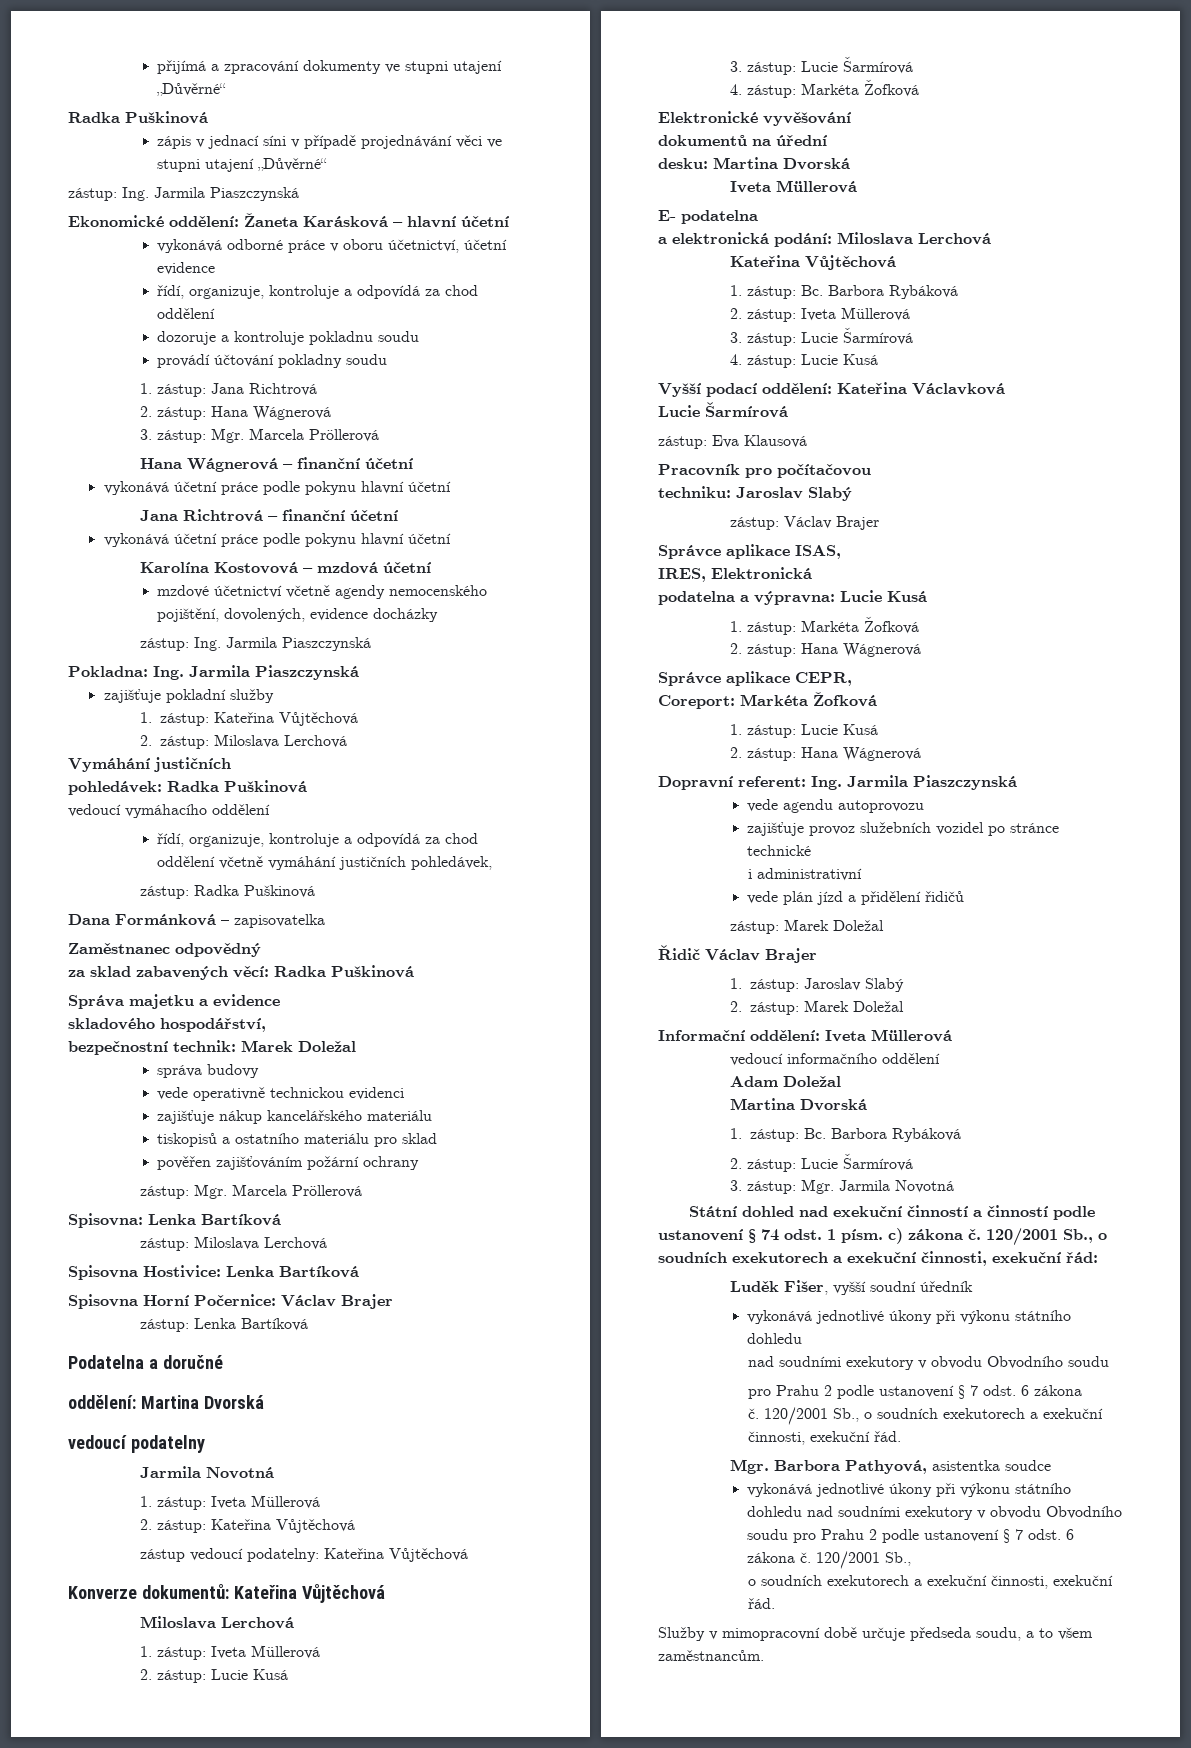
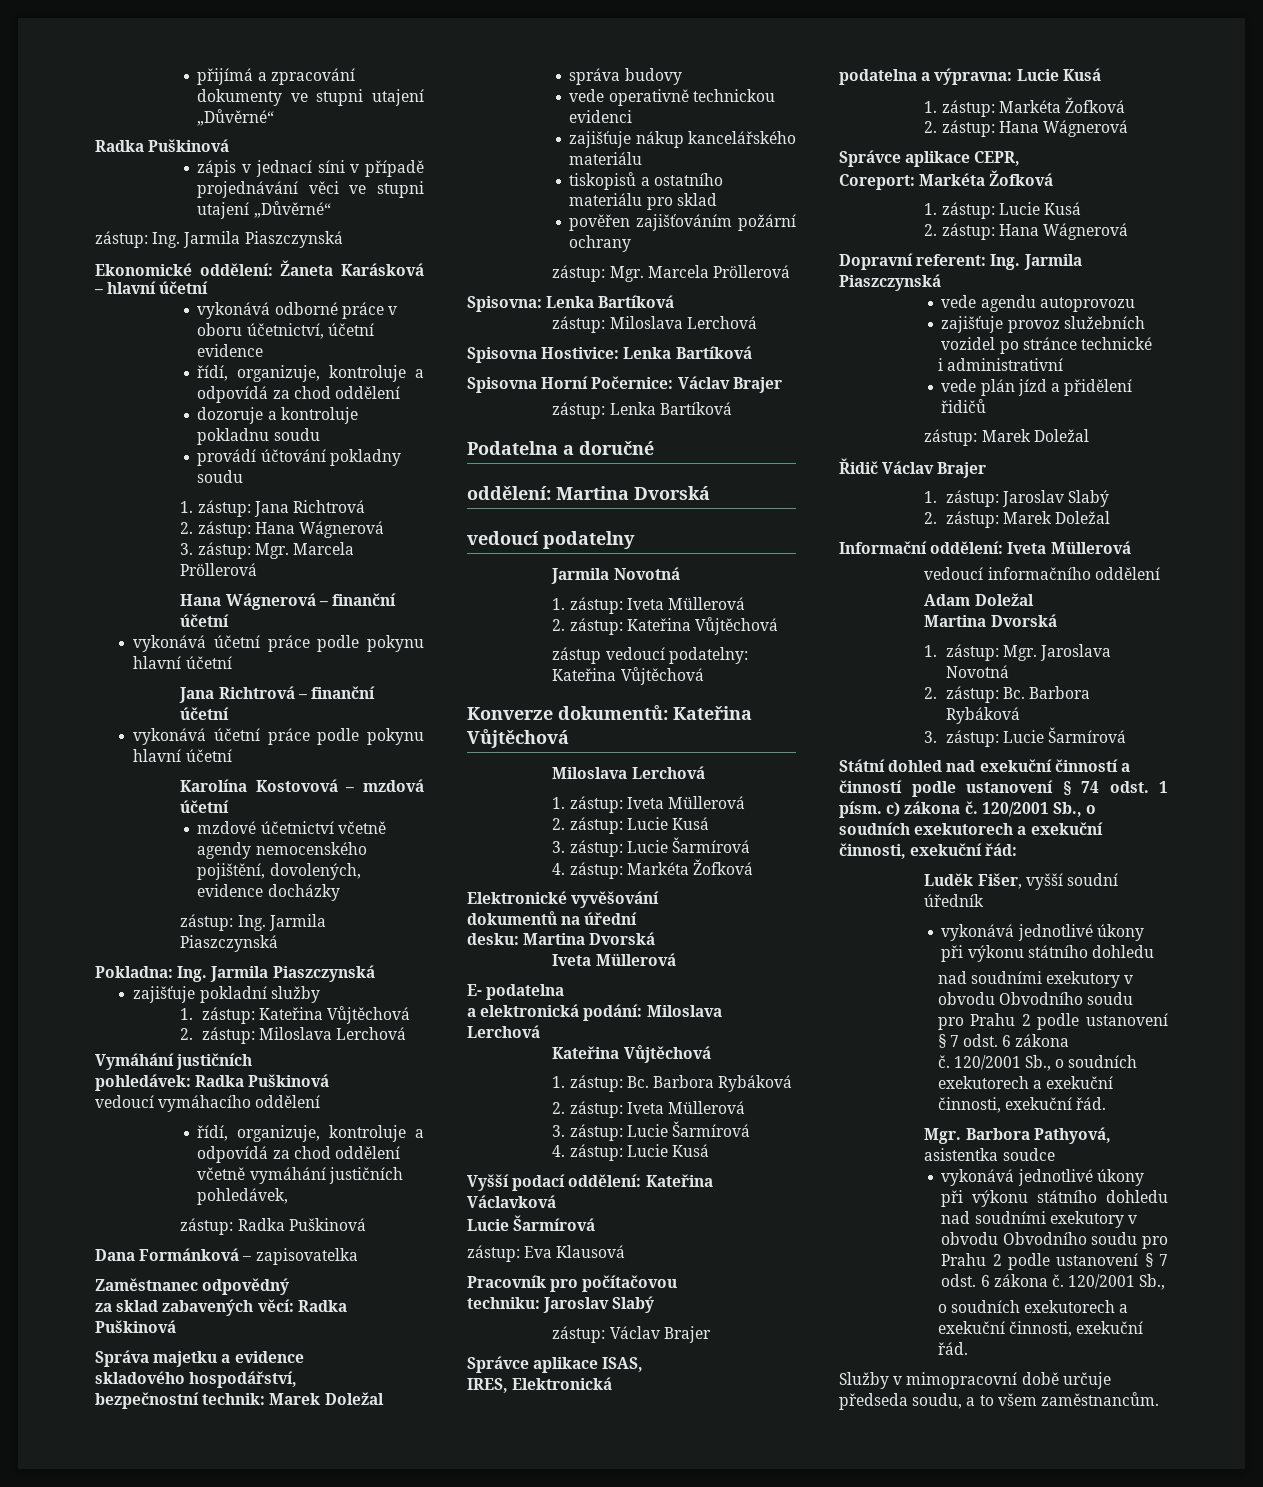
[803,1128,961,1142] [729,1153,913,1172] [729,1179,954,1194] Bc. Barbora Rybáková // 2. zástup: Lucie Šarmírová // 3. zástup: Mgr. Jarmila Novotná -> [1002,644,1112,661] [945,665,1009,678] [924,686,1091,703] [945,707,1020,724] [924,727,1127,747] Mgr. Jaroslava Novotná // 2. zástup: Bc. Barbora Rybáková // 3. zástup: Lucie Šarmírová

